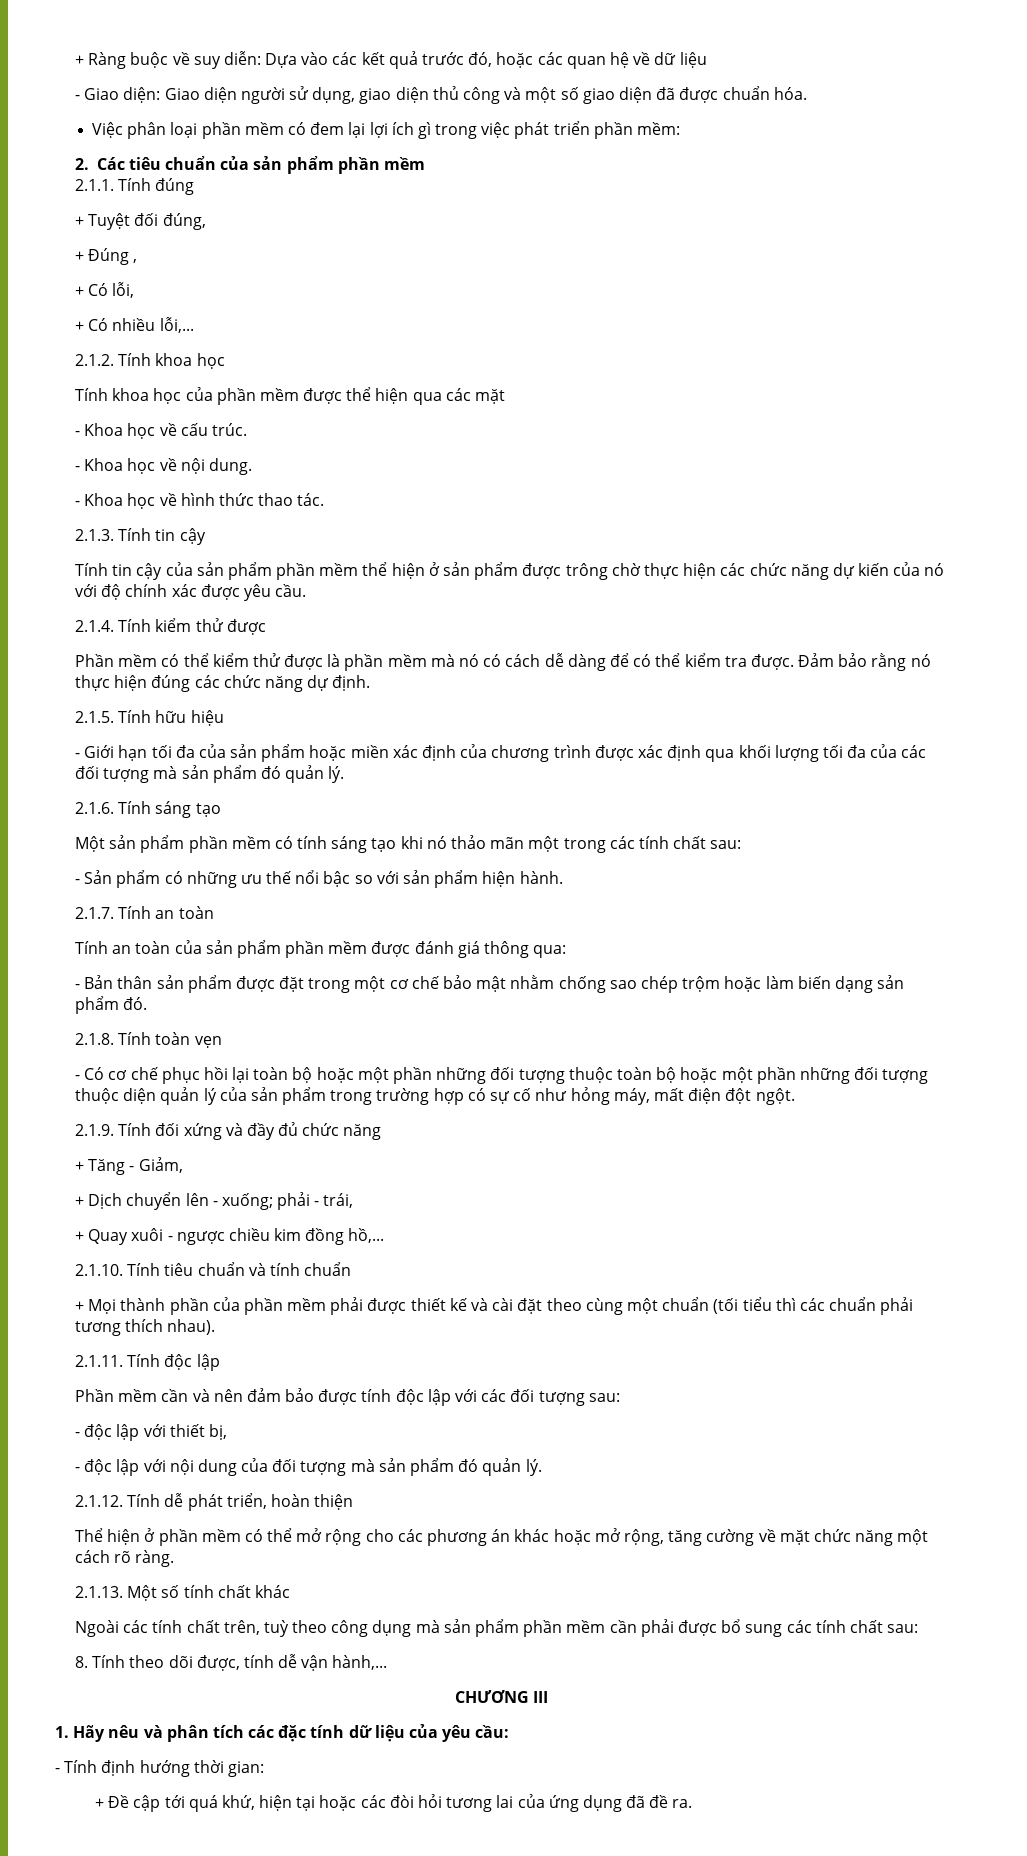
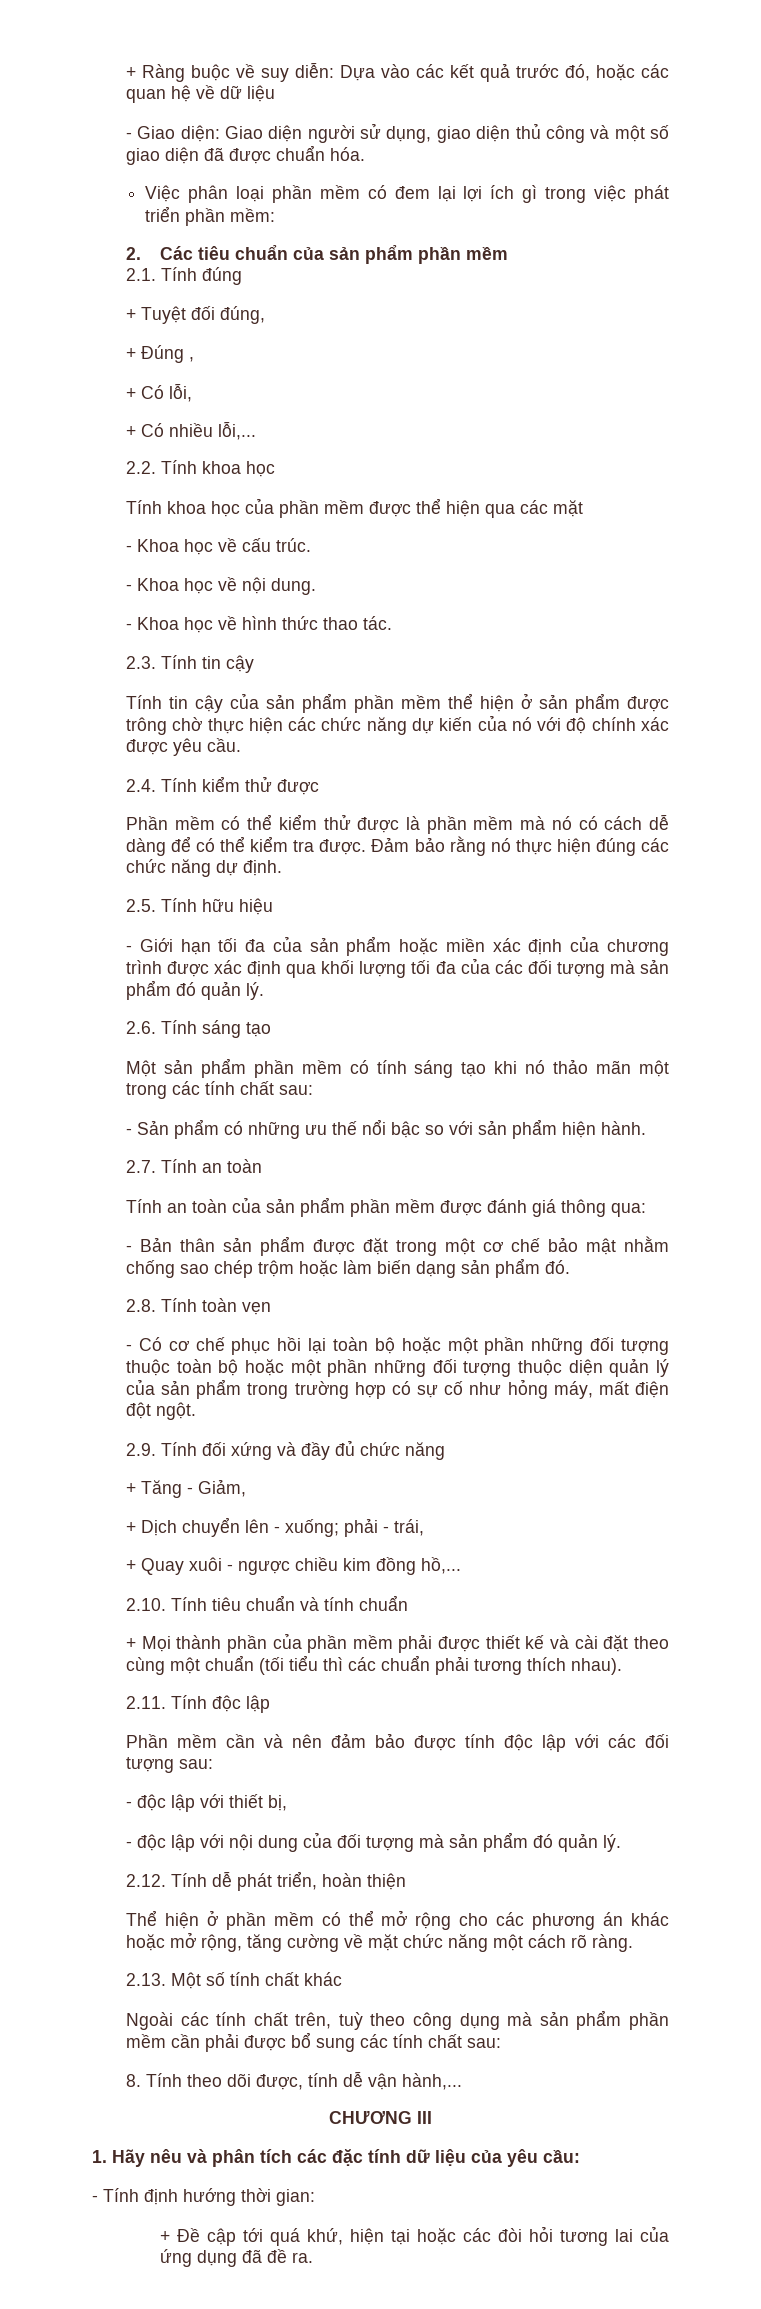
[74,179,114,191] 2.1.1. -> [125,268,156,281] 2.1.
[74,354,114,366] 2.1.2. -> [125,461,156,474] 2.2.
[74,529,114,541] 2.1.3. -> [125,656,156,669] 2.3.
[74,620,114,632] 2.1.4. -> [125,779,156,792] 2.4.
[74,711,114,723] 2.1.5. -> [125,899,156,912] 2.5.
[74,802,114,814] 2.1.6. -> [125,1021,156,1034] 2.6.
[74,907,114,919] 2.1.7. -> [125,1160,156,1173] 2.7.
[74,1033,114,1045] 2.1.8. -> [125,1299,156,1312] 2.8.
[74,1124,114,1136] 2.1.9. -> [125,1443,156,1456] 2.9.
[74,1264,123,1276] 2.1.10. -> [125,1598,166,1611] 2.10.
[74,1355,123,1367] 2.1.11. -> [125,1696,166,1709] 2.11.
[74,1495,123,1507] 2.1.12. -> [125,1874,166,1887] 2.12.
[74,1586,123,1598] 2.1.13. -> [125,1973,166,1986] 2.13.

